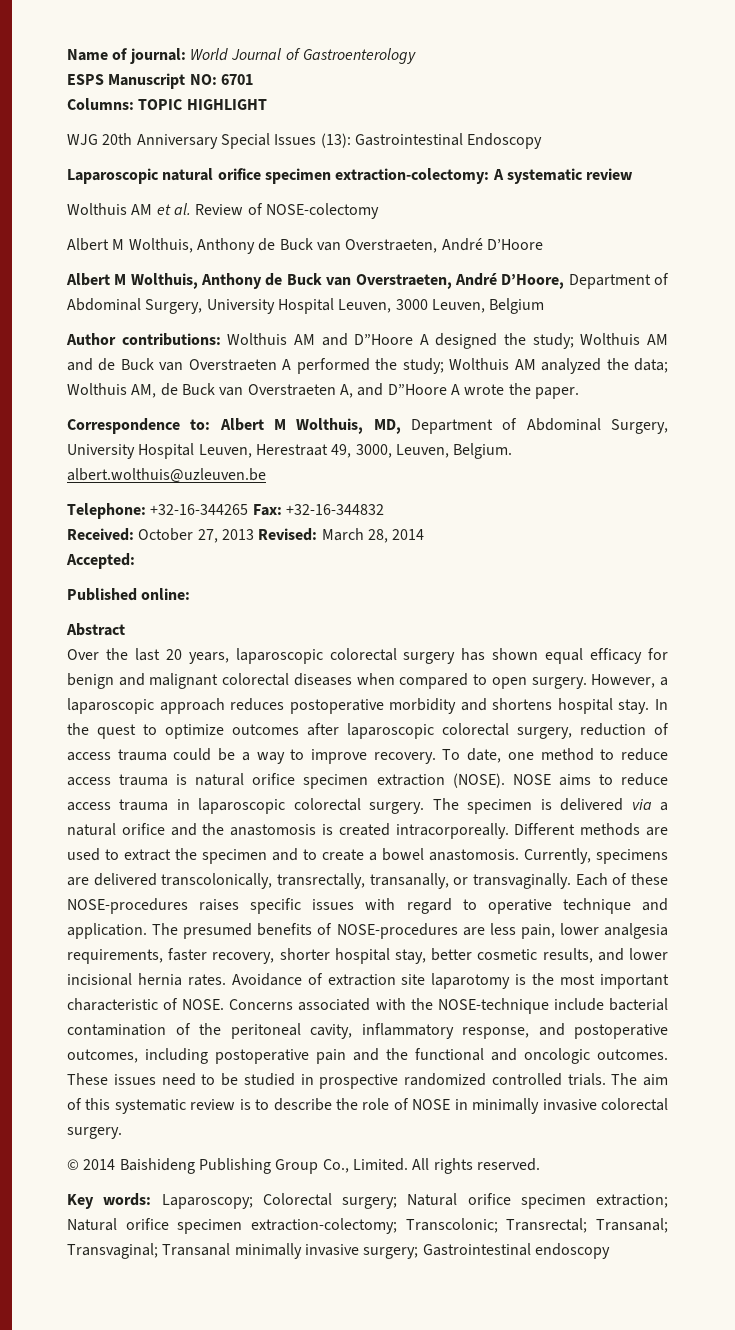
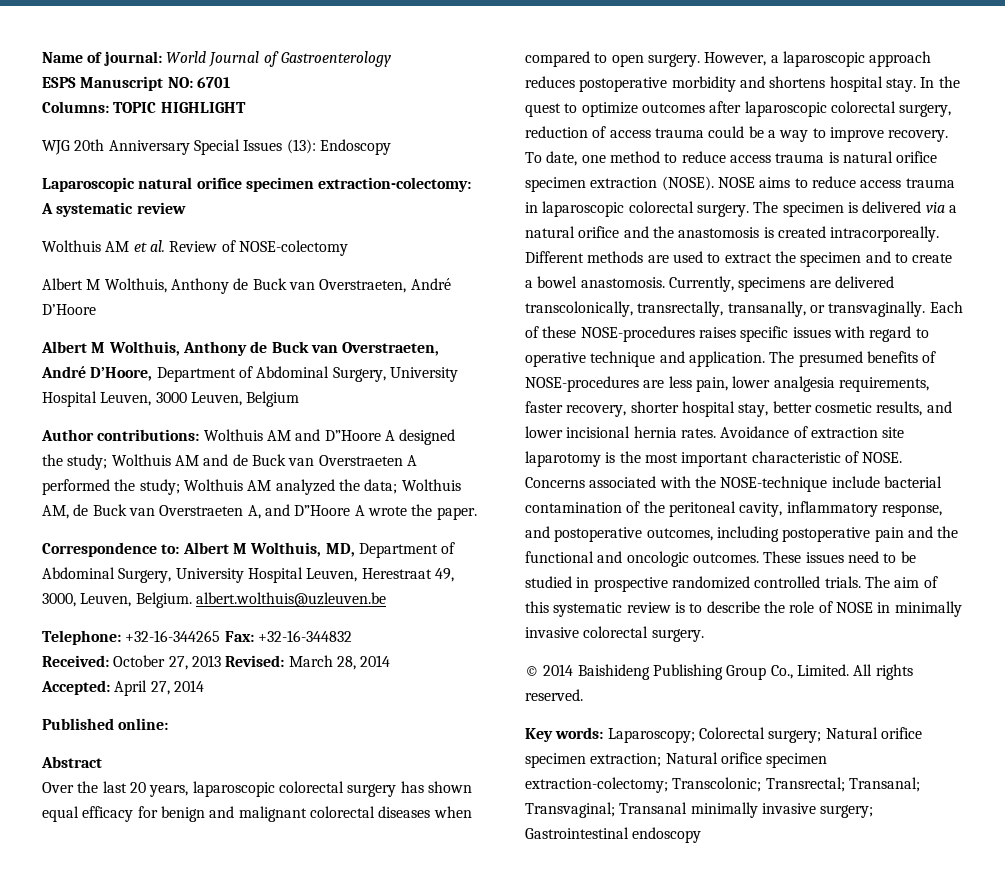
[354,133,463,146] Gastrointestinal -> (316, 146) none
(135, 561) none -> [114,680,204,696] April 27, 2014

